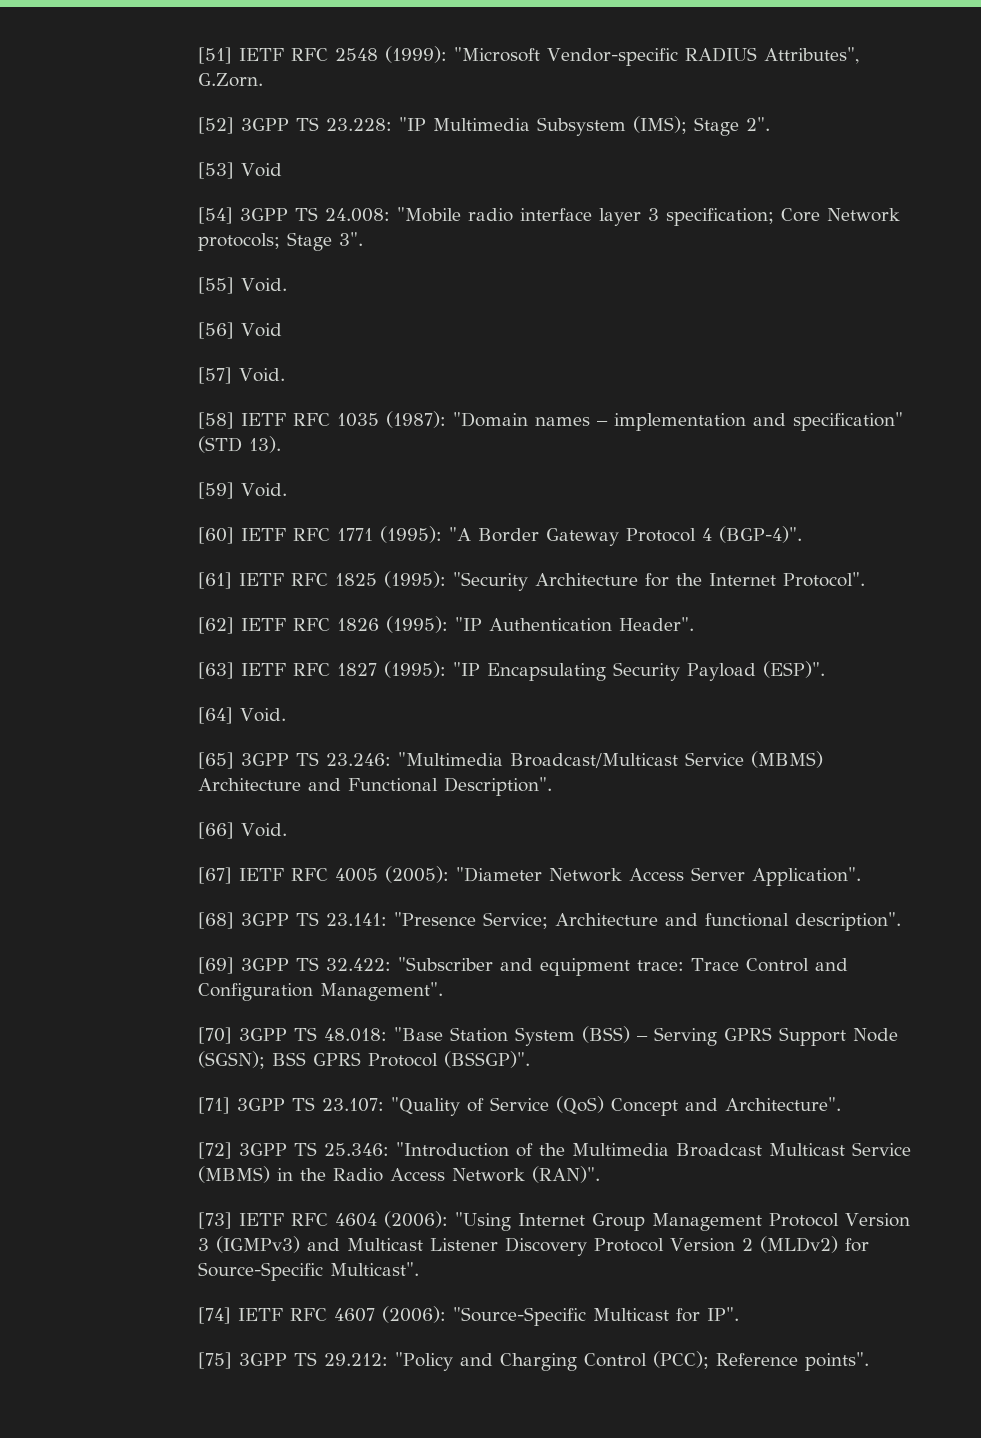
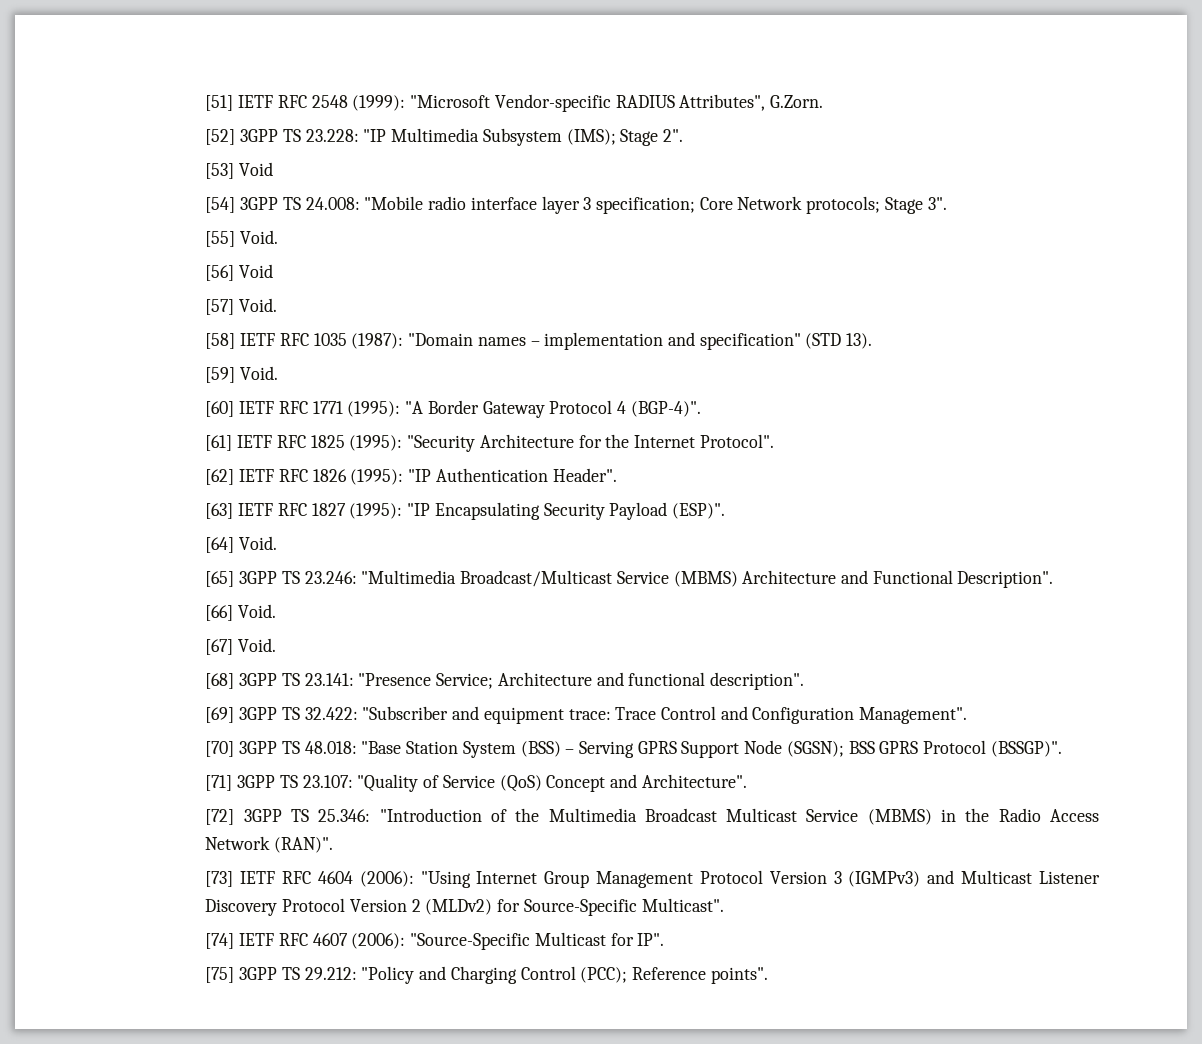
[238,866,861,886] IETF RFC 4005 (2005): "Diameter Network Access Server Application". -> [238,638,277,652] Void.

